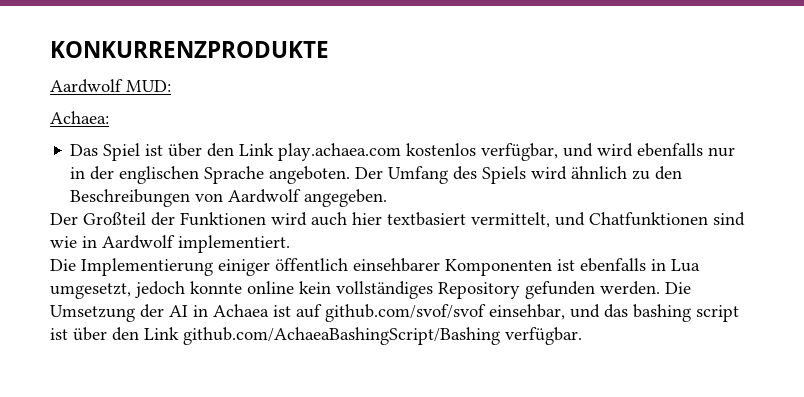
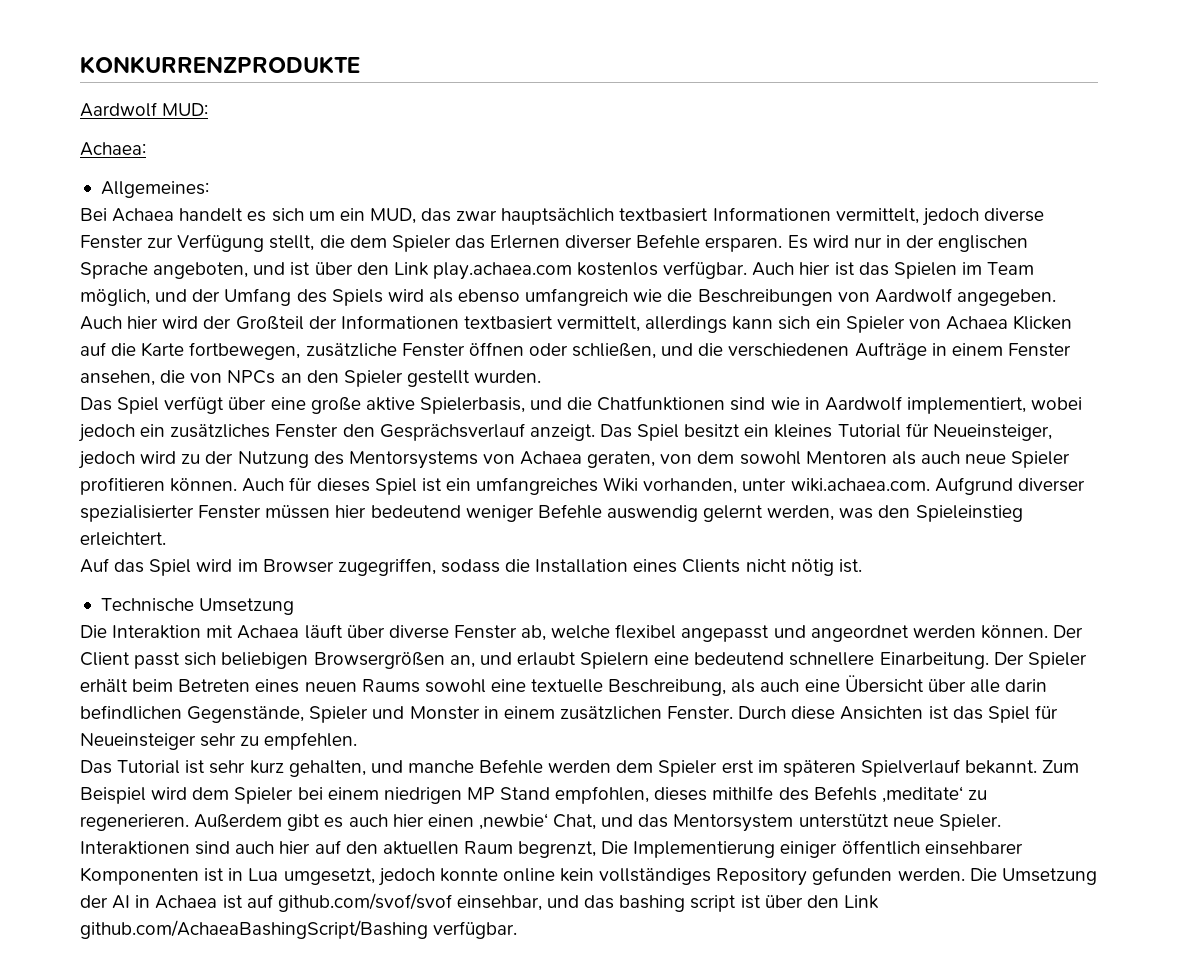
[70,143,141,161] Das Spiel -> [100,181,209,198] [80,207,1044,226] [80,234,1029,252] [80,262,286,279] Allgemeines: // Bei Achaea handelt es sich um ein MUD, das zwar hauptsächlich textbasiert Informationen vermittelt, jedoch diverse Fenster zur Verfügung stellt, die dem Spieler das Erlernen diverser Befehle ersparen. Es wird nur in der englischen Sprache angeboten, und
[481,143,736,161] [70,166,683,184] [70,189,388,207] [50,212,585,228] verfügbar, und wird ebenfalls nur in der englischen Sprache angeboten. Der Umfang des Spiels wird ähnlich zu den Beschreibungen von Aardwolf angegeben. // Der Großteil der Funktionen wird auch hier textbasiert vermittelt, und -> [663,261,1035,279] [80,288,1056,306] [80,315,1073,333] [80,342,1071,360] [80,370,542,387] [80,396,593,414] verfügbar. Auch hier ist das Spielen im Team möglich, und der Umfang des Spiels wird als ebenso umfangreich wie die Beschreibungen von Aardwolf angegeben. Auch hier wird der Großteil der Informationen textbasiert vermittelt, allerdings kann sich ein Spieler von Achaea Klicken auf die Karte fortbewegen, zusätzliche Fenster öffnen oder schließen, und die verschiedenen Aufträge in einem Fenster ansehen, die von NPCs an den Spieler gestellt wurden. // Das Spiel verfügt über eine große aktive Spielerbasis, und die
[178,235,290,253] implementiert. // -> [906,397,1083,414] [78,423,1052,442] [78,451,1071,469] [80,477,1085,495] [80,504,1023,522] [80,532,166,546] [80,558,862,576] [100,598,295,615] [80,624,1084,642] [80,652,1087,669] [80,675,1048,696] [80,705,1058,723] [80,732,358,750] [80,759,1080,777] [80,786,987,804] [80,813,1001,832] [80,840,597,858] implementiert, wobei jedoch ein zusätzliches Fenster den Gesprächsverlauf anzeigt. Das Spiel besitzt ein kleines Tutorial für Neueinsteiger, jedoch wird zu der Nutzung des Mentorsystems von Achaea geraten, von dem sowohl Mentoren als auch neue Spieler profitieren können. Auch für dieses Spiel ist ein umfangreiches Wiki vorhanden, unter wiki.achaea.com. Aufgrund diverser spezialisierter Fenster müssen hier bedeutend weniger Befehle auswendig gelernt werden, was den Spieleinstieg erleichtert. // Auf das Spiel wird im Browser zugegriffen, sodass die Installation eines Clients nicht nötig ist. // Technische Umsetzung // Die Interaktion mit Achaea läuft über diverse Fenster ab, welche flexibel angepasst und angeordnet werden können. Der Client passt sich beliebigen Browsergrößen an, und erlaubt Spielern eine bedeutend schnellere Einarbeitung. Der Spieler erhält beim Betreten eines neuen Raums sowohl eine textuelle Beschreibung, als auch eine Übersicht über alle darin befindlichen Gegenstände, Spieler und Monster in einem zusätzlichen Fenster. Durch diese Ansichten ist das Spiel für Neueinsteiger sehr zu empfehlen. // Das Tutorial ist sehr kurz gehalten, und manche Befehle werden dem Spieler erst im späteren Spielverlauf bekannt. Zum Beispiel wird dem Spieler bei einem niedrigen MP Stand empfohlen, dieses mithilfe des Befehls ‚meditate‘ zu regenerieren. Außerdem gibt es auch hier einen ‚newbie‘ Chat, und das Mentorsystem unterstützt neue Spieler. Interaktionen sind auch hier auf den aktuellen Raum begrenzt,
[580,258,646,272] ebenfalls -> (225, 875) none

